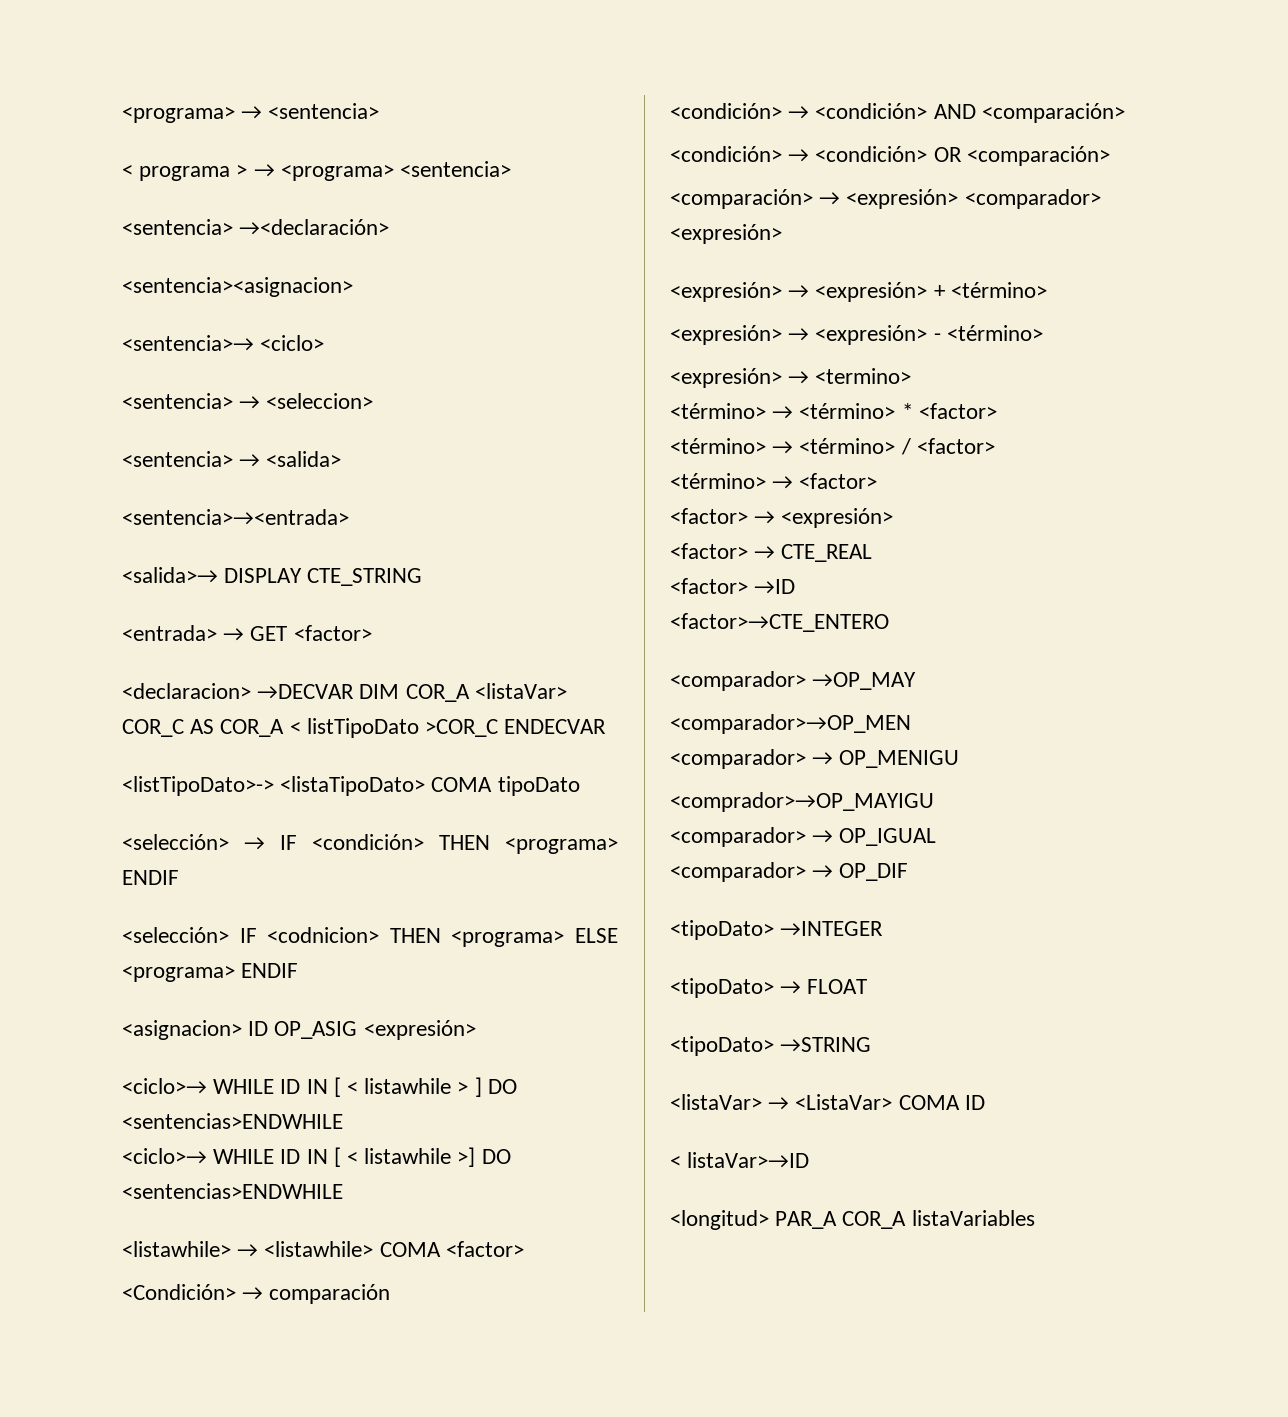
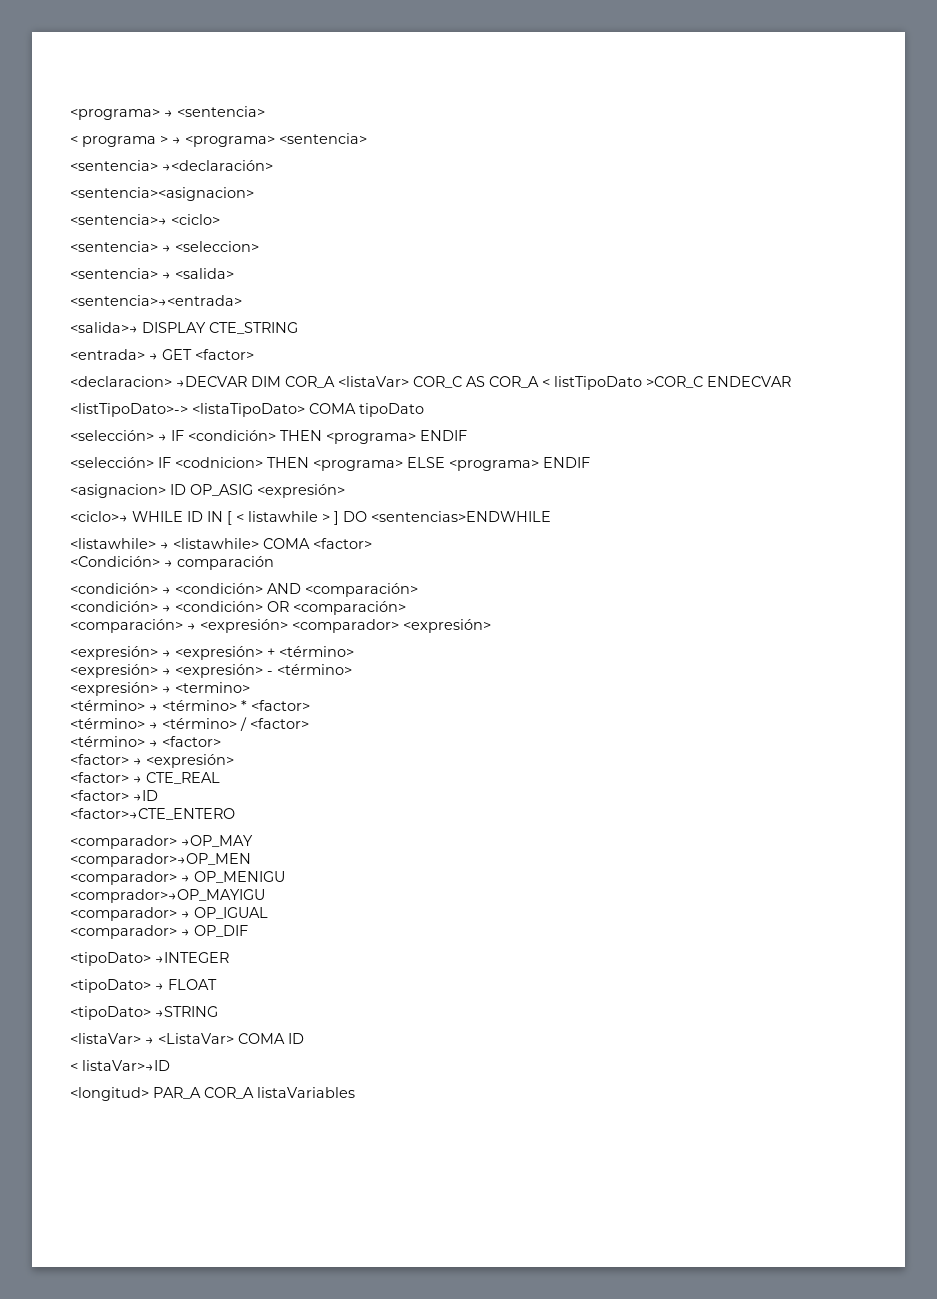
[122,1147,511,1167] [122,1183,343,1199] // <ciclo>→ WHILE ID IN [ < listawhile >] DO <sentencias>ENDWHILE -> (551, 516) none

